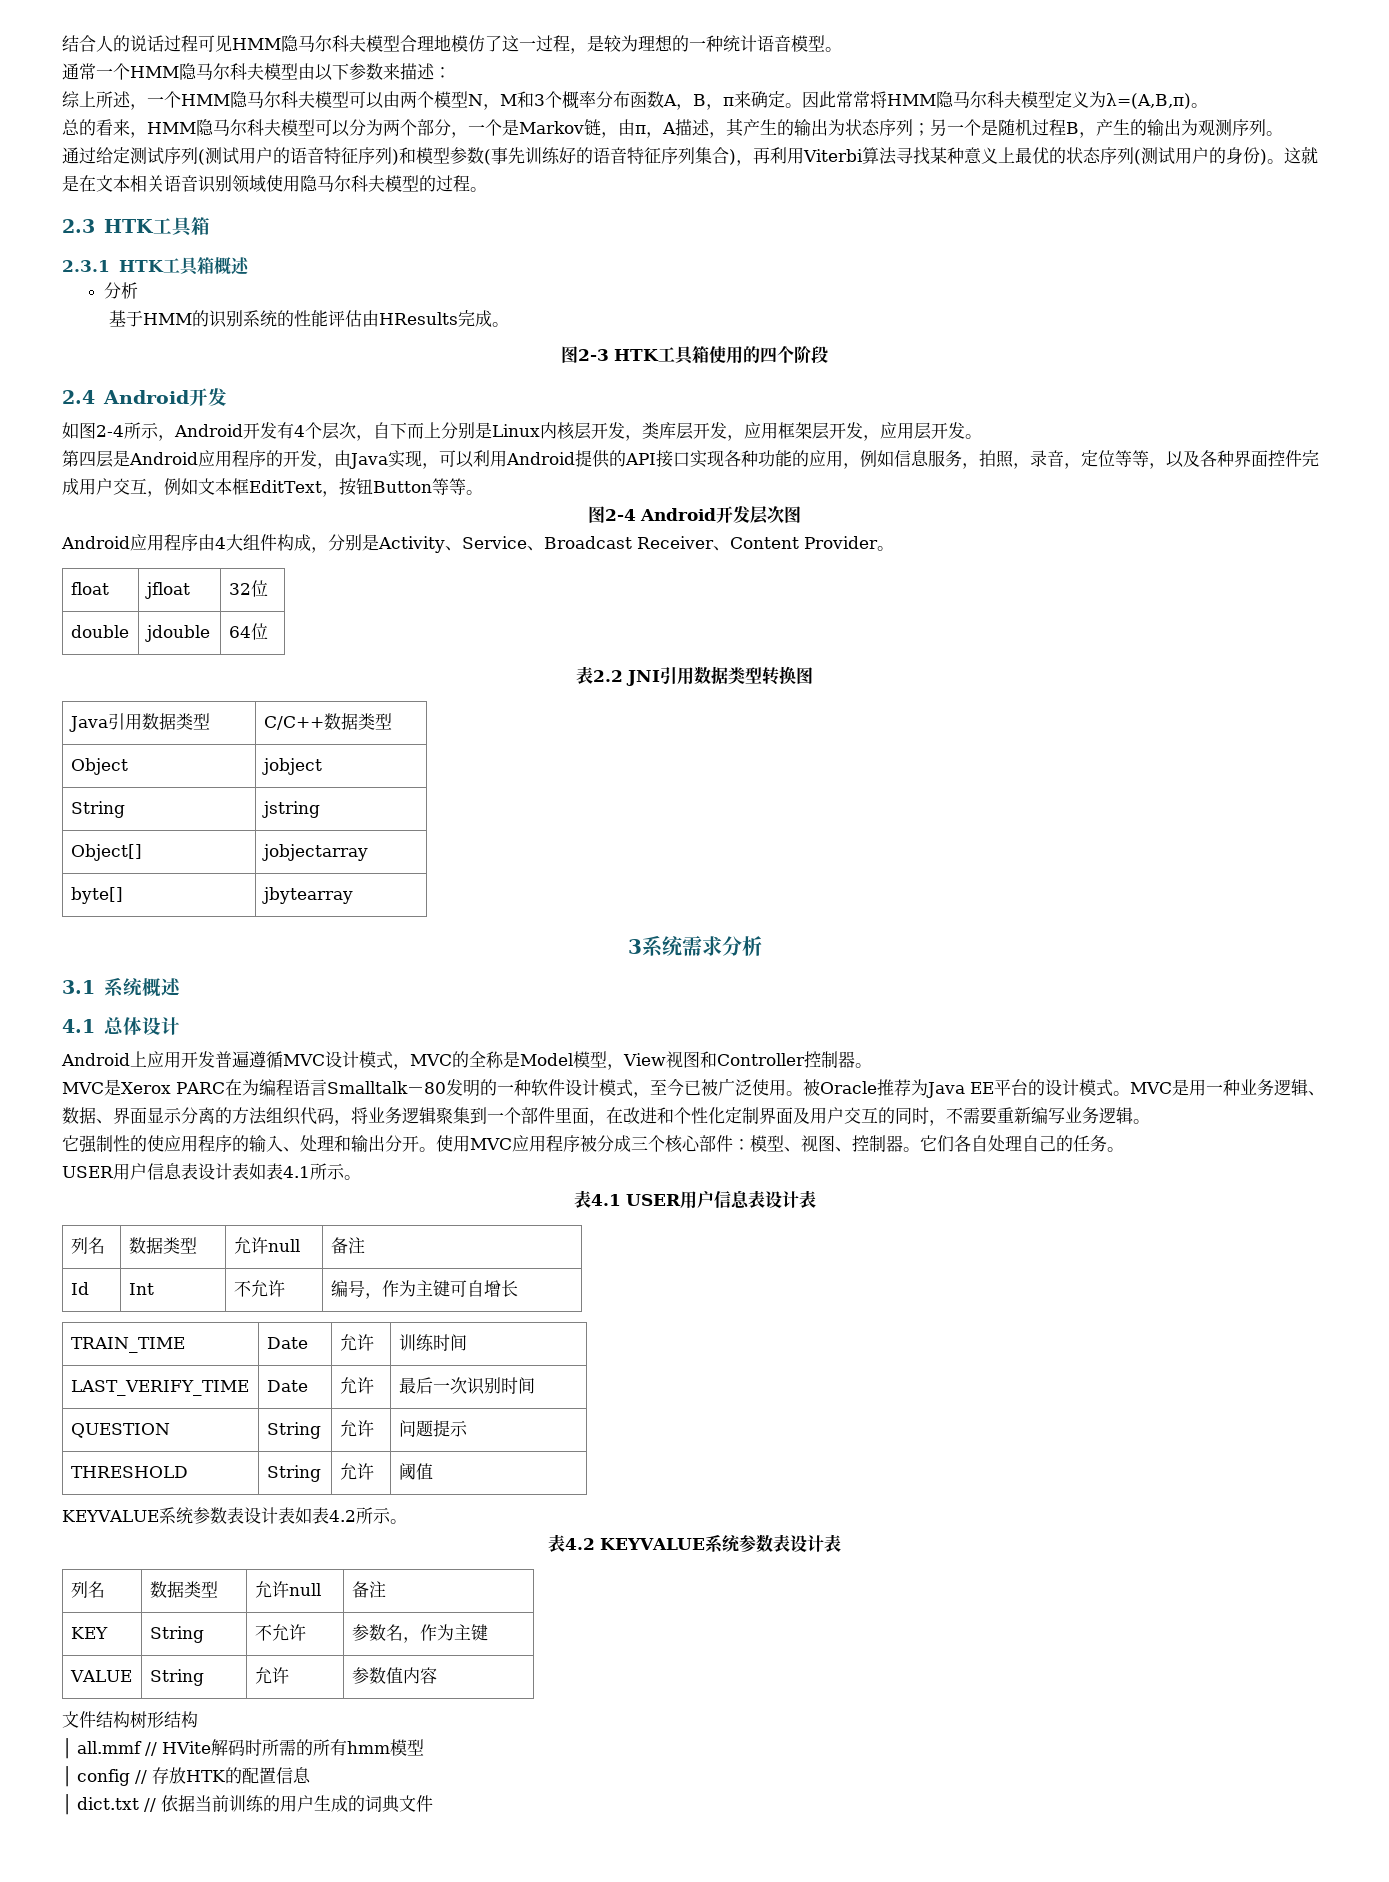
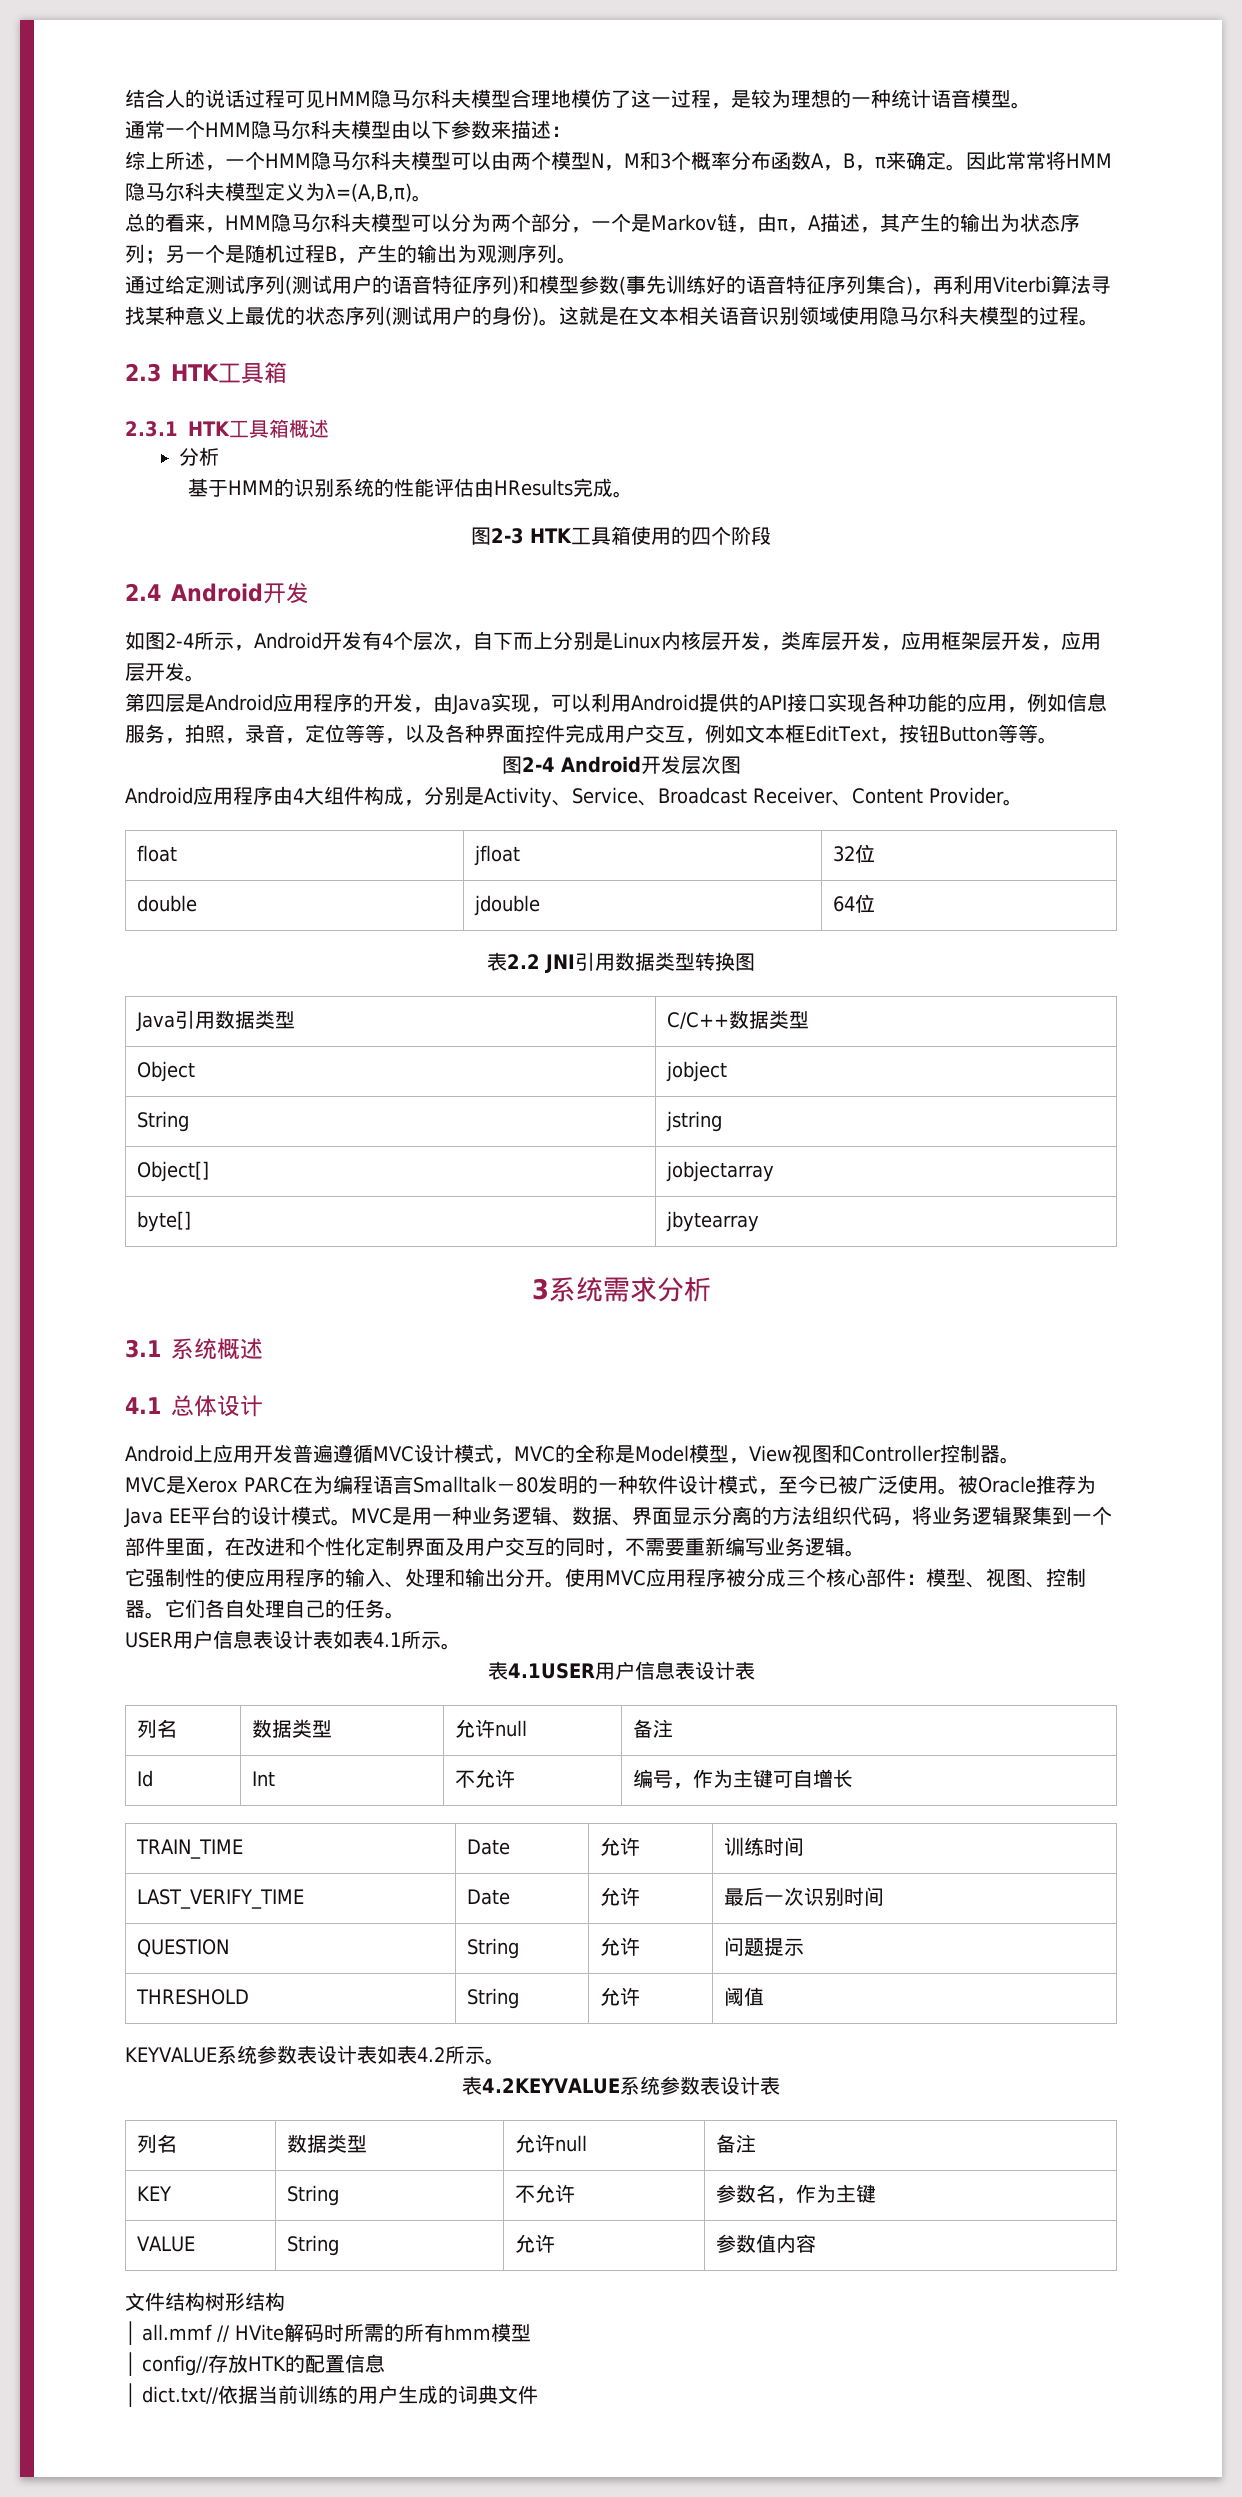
[590,1194,681,1206] 4.1 USER -> [507,1663,595,1679] 4.1USER
[564,1538,706,1550] 4.2 KEYVALUE -> [482,2078,621,2094] 4.2KEYVALUE
[77,1769,147,1786] config // -> [142,2355,209,2376] config//
[77,1797,156,1812] dict.txt // -> [142,2386,219,2404] dict.txt//

